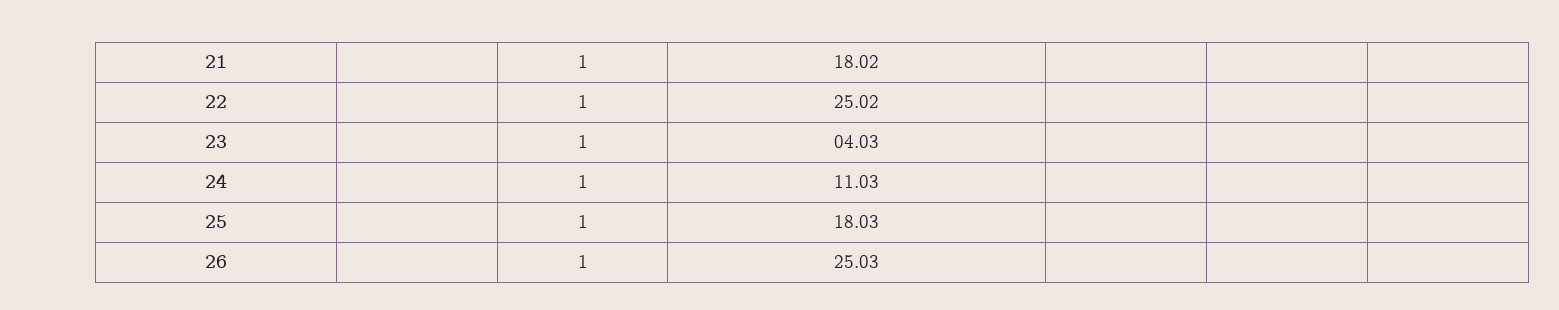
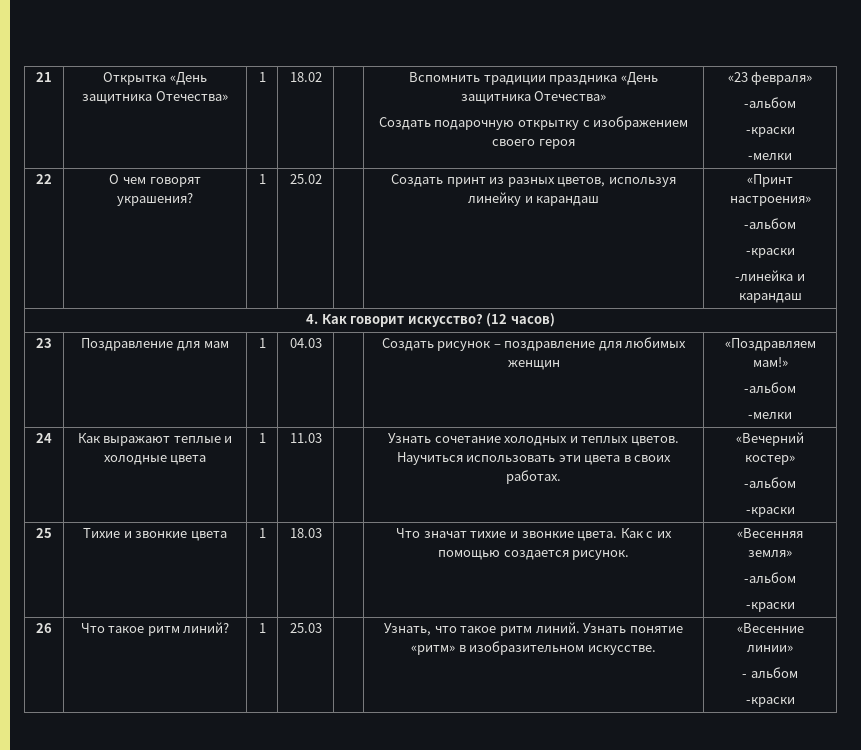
[577,55,588,68] [834,55,879,68] [205,95,227,108] [577,95,588,108] [834,95,879,108] [205,135,227,148] [577,135,588,148] [834,135,879,148] [205,173,227,188] [577,175,588,188] [834,175,879,188] [205,215,227,228] [577,215,588,228] [834,215,879,228] [205,255,227,268] [577,255,588,268] [834,255,879,268] | 1 | 18.02 | | | // 22 | | 1 | 25.02 | | | // 23 | | 1 | 04.03 | | | // 24 | | 1 | 11.03 | | | // 25 | | 1 | 18.03 | | | // 26 | | 1 | 25.03 | | | -> [103,72,207,85] [82,91,228,104] [258,72,266,82] [289,72,322,82] [409,72,658,85] [460,91,607,104] [378,116,689,130] [492,139,575,149] [727,71,813,85] [744,97,796,108] [745,127,795,137] [748,153,792,160] [36,174,52,184] [109,174,201,187] [117,193,193,206] [258,174,266,184] [289,174,322,184] [391,174,676,187] [467,192,600,206] [747,174,793,187] [729,196,811,206] [744,218,796,229] [745,248,795,258] [735,270,805,281] [738,293,802,303] [306,313,555,327] [36,338,52,348] [81,338,229,351] [258,338,266,348] [289,338,322,348] [381,337,687,351] [507,360,560,370] [724,338,816,351] [752,357,788,367] [744,382,796,393] [748,412,792,419] [36,433,52,443] [77,433,233,446] [103,455,207,465] [258,433,266,443] [289,433,322,443] [388,433,679,446] [396,452,672,465] [506,470,561,484] [736,432,804,446] [745,455,795,465] [744,477,796,488] [745,507,795,517] [36,528,52,538] [83,528,227,541] [258,528,266,538] [289,528,322,538] [396,528,672,541] [437,550,630,560] [737,528,803,538] [748,550,792,557] [744,572,796,583] [745,602,795,612] [36,623,52,633] [80,622,230,636] [258,623,266,633] [289,623,322,633] [384,622,683,636] [411,641,656,655] [736,623,804,633] [747,645,793,652] [742,667,798,678] [745,697,795,707] Открытка «День защитника Отечества» | 1 | 18.02 | | Вспомнить традиции праздника «День защитника Отечества» // Создать подарочную открытку с изображением своего героя | «23 февраля» // -альбом // -краски // -мелки // 22 | О чем говорят украшения? | 1 | 25.02 | | Создать принт из разных цветов, используя линейку и карандаш | «Принт настроения» // -альбом // -краски // -линейка и карандаш // 4. Как говорит искусство? (12 часов) // 23 | Поздравление для мам | 1 | 04.03 | | Создать рисунок – поздравление для любимых женщин | «Поздравляем мам!» // -альбом // -мелки // 24 | Как выражают теплые и холодные цвета | 1 | 11.03 | | Узнать сочетание холодных и теплых цветов. Научиться использовать эти цвета в своих работах. | «Вечерний костер» // -альбом // -краски // 25 | Тихие и звонкие цвета | 1 | 18.03 | | Что значат тихие и звонкие цвета. Как с их помощью создается рисунок. | «Весенняя земля» // -альбом // -краски // 26 | Что такое ритм линий? | 1 | 25.03 | | Узнать, что такое ритм линий. Узнать понятие «ритм» в изобразительном искусстве. | «Весенние линии» // - альбом // -краски

